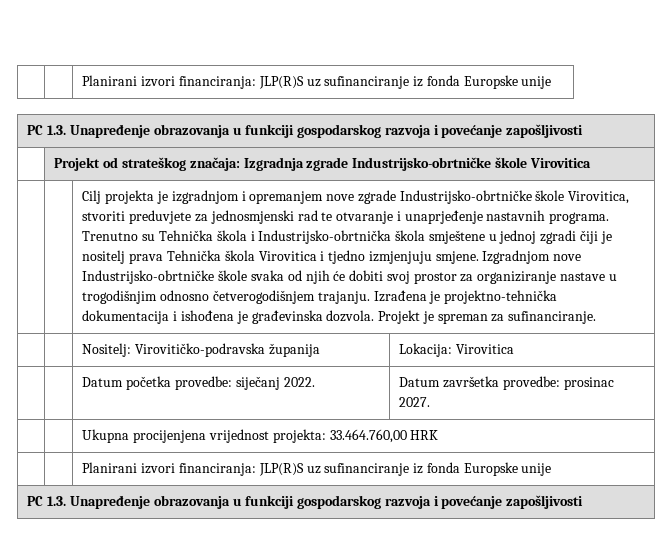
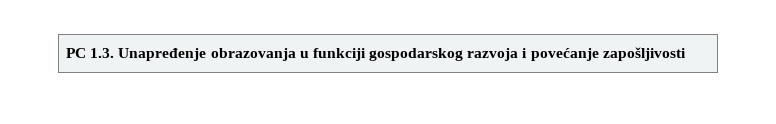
[82,75,552,89] | | Planirani izvori financiranja: JLP(R)S uz sufinanciranje iz fonda Europske unije // -> (65, 53) none
[54,157,591,171] [82,190,630,204] [82,210,610,224] [82,230,612,244] [82,250,582,264] [82,270,617,284] [82,290,558,304] [82,310,597,324] [82,343,320,357] [399,343,515,357] [82,376,315,390] [399,376,614,390] [399,397,431,407] [82,429,439,443] [82,462,552,476] [27,495,584,509] // | Projekt od strateškog značaja: Izgradnja zgrade Industrijsko-obrtničke škole Virovitica // | | Cilj projekta je izgradnjom i opremanjem nove zgrade Industrijsko-obrtničke škole Virovitica, stvoriti preduvjete za jednosmjenski rad te otvaranje i unaprjeđenje nastavnih programa. Trenutno su Tehnička škola i Industrijsko-obrtnička škola smještene u jednoj zgradi čiji je nositelj prava Tehnička škola Virovitica i tjedno izmjenjuju smjene. Izgradnjom nove Industrijsko-obrtničke škole svaka od njih će dobiti svoj prostor za organiziranje nastave u trogodišnjim odnosno četverogodišnjem trajanju. Izrađena je projektno-tehnička dokumentacija i ishođena je građevinska dozvola. Projekt je spreman za sufinanciranje. // | | Nositelj: Virovitičko-podravska županija | Lokacija: Virovitica // | | Datum početka provedbe: siječanj 2022. | Datum završetka provedbe: prosinac 2027. // | | Ukupna procijenjena vrijednost projekta: 33.464.760,00 HRK // | | Planirani izvori financiranja: JLP(R)S uz sufinanciranje iz fonda Europske unije // PC 1.3. Unapređenje obrazovanja u funkciji gospodarskog razvoja i povećanje zapošljivosti -> (686, 54) none

